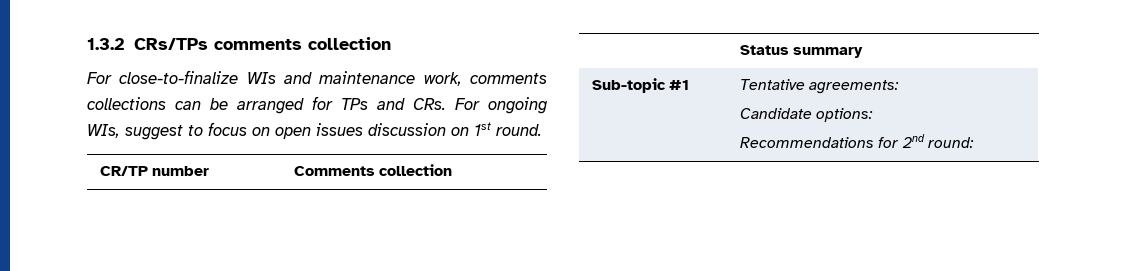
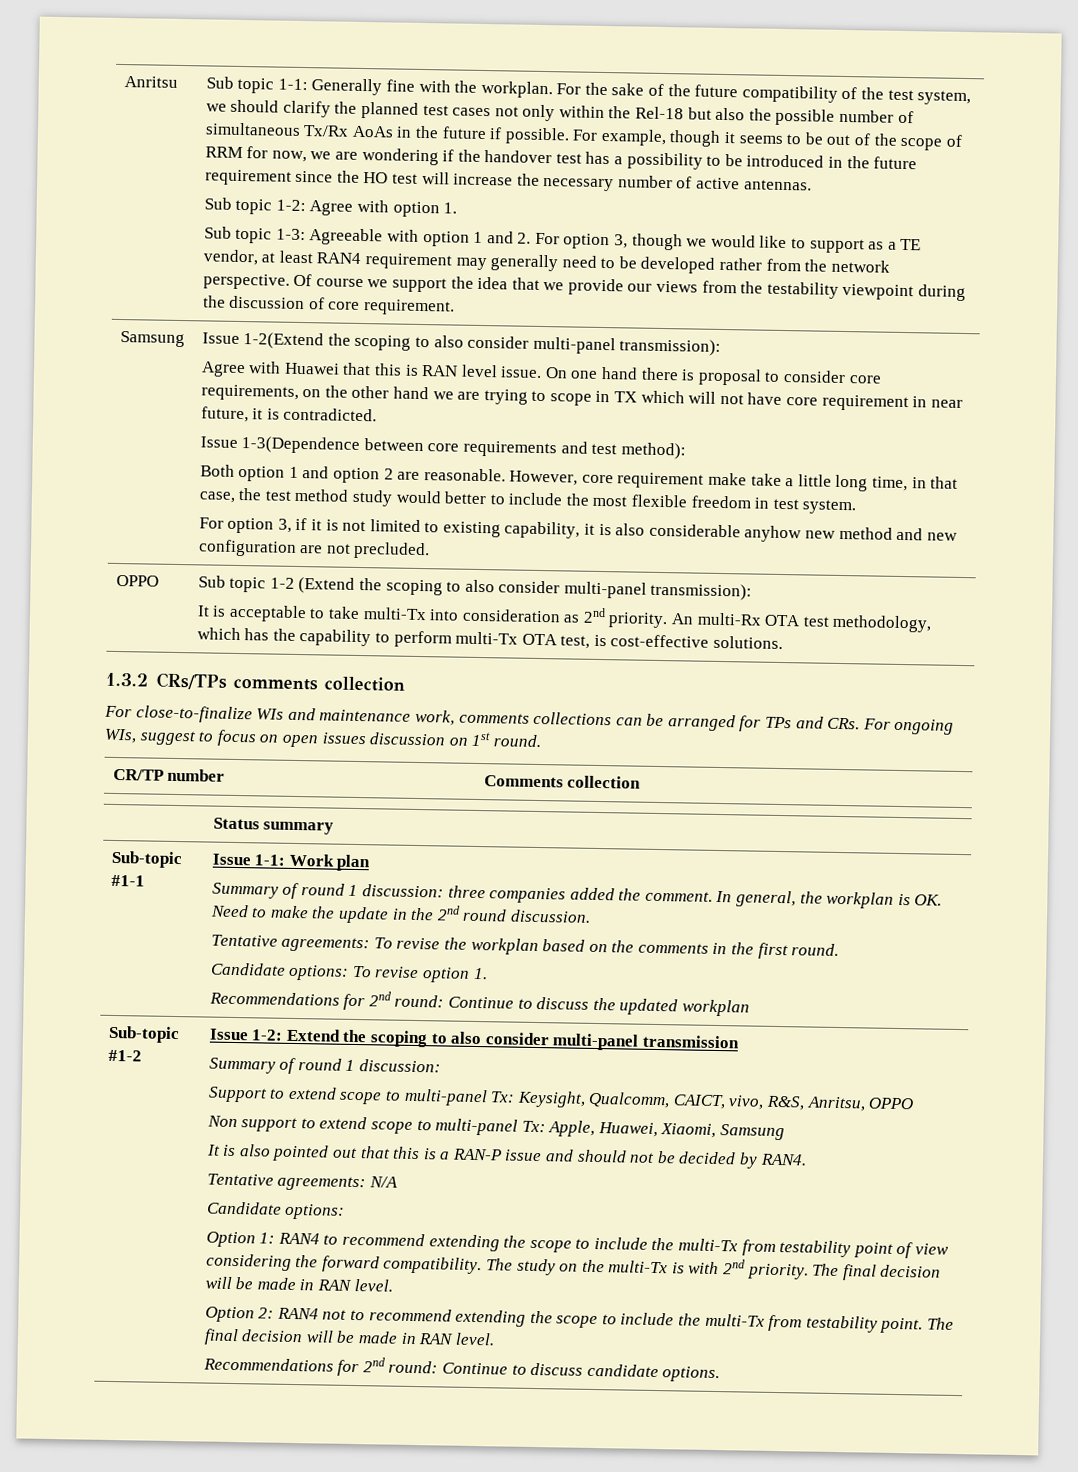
(87, 44) none -> [123,76,178,88] [205,76,972,106] [205,99,914,126] [204,122,963,151] [204,146,918,170] [204,169,812,192] [203,197,458,218] [203,226,922,254] [202,249,890,274] [202,273,967,302] [202,295,455,316] [119,330,185,348] [201,332,722,356] [200,361,882,386] [200,384,963,412] [200,406,378,423] [199,436,686,460] [199,464,959,492] [198,487,857,515] [198,517,958,543] [197,539,431,560] [115,574,159,587] [197,575,753,601] [196,604,933,633] [196,627,784,650] Anritsu | Sub topic 1-1: Generally fine with the workplan. For the sake of the future compatibility of the test system, we should clarify the planned test cases not only within the Rel-18 but also the possible number of simultaneous Tx/Rx AoAs in the future if possible. For example, though it seems to be out of the scope of RRM for now, we are wondering if the handover test has a possibility to be introduced in the future requirement since the HO test will increase the necessary number of active antennas. // Sub topic 1-2: Agree with option 1. // Sub topic 1-3: Agreeable with option 1 and 2. For option 3, though we would like to support as a TE vendor, at least RAN4 requirement may generally need to be developed rather from the network perspective. Of course we support the idea that we provide our views from the testability viewpoint during the discussion of core requirement. // Samsung | Issue 1-2(Extend the scoping to also consider multi-panel transmission): // Agree with Huawei that this is RAN level issue. On one hand there is proposal to consider core requirements, on the other hand we are trying to scope in TX which will not have core requirement in near future, it is contradicted. // Issue 1-3(Dependence between core requirements and test method): // Both option 1 and option 2 are reasonable. However, core requirement make take a little long time, in that case, the test method study would better to include the most flexible freedom in test system. // For option 3, if it is not limited to existing capability, it is also considerable anyhow new method and new configuration are not precluded. // OPPO | Sub topic 1-2 (Extend the scoping to also consider multi-panel transmission): // It is acceptable to take multi-Tx into consideration as 2nd priority. An multi-Rx OTA test methodology, which has the capability to perform multi-Tx OTA test, is cost-effective solutions. //
[669,80,690,90] [740,79,900,94] [740,108,874,122] [740,134,974,148] #1 | Tentative agreements: // Candidate options: // Recommendations for 2nd round: -> [110,874,145,887] [211,853,372,872] [211,882,943,909] [209,904,591,924] [210,934,840,960] [209,962,488,983] [208,991,750,1017] [107,1025,180,1044] [107,1049,142,1062] [208,1028,740,1051] [208,1057,441,1075] [207,1086,915,1112] [206,1115,786,1141] [205,1144,807,1169] [206,1173,398,1192] [206,1201,346,1220] [205,1231,950,1259] [205,1253,942,1281] [204,1276,393,1292] [204,1306,955,1334] [203,1328,495,1346] [202,1357,721,1383] #1-1 | Issue 1-1: Work plan // Summary of round 1 discussion: three companies added the comment. In general, the workplan is OK. Need to make the update in the 2nd round discussion. // Tentative agreements: To revise the workplan based on the comments in the first round. // Candidate options: To revise option 1. // Recommendations for 2nd round: Continue to discuss the updated workplan // Sub-topic #1-2 | Issue 1-2: Extend the scoping to also consider multi-panel transmission // Summary of round 1 discussion: // Support to extend scope to multi-panel Tx: Keysight, Qualcomm, CAICT, vivo, R&S, Anritsu, OPPO // Non support to extend scope to multi-panel Tx: Apple, Huawei, Xiaomi, Samsung // It is also pointed out that this is a RAN-P issue and should not be decided by RAN4. // Tentative agreements: N/A // Candidate options: // Option 1: RAN4 to recommend extending the scope to include the multi-Tx from testability point of view considering the forward compatibility. The study on the multi-Tx is with 2nd priority. The final decision will be made in RAN level. // Option 2: RAN4 not to recommend extending the scope to include the multi-Tx from testability point. The final decision will be made in RAN level. // Recommendations for 2nd round: Continue to discuss candidate options.

